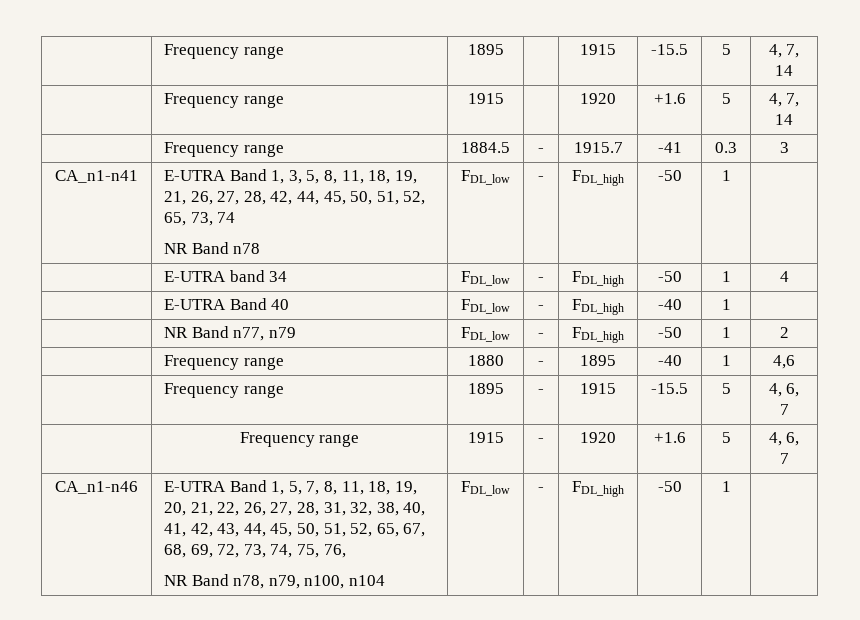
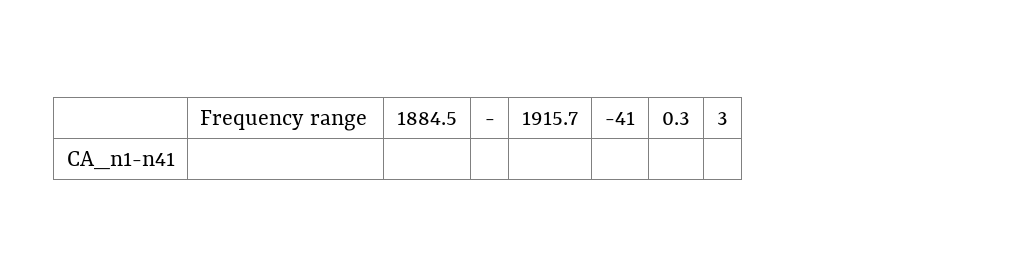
[164,44,284,59] [467,44,504,55] [580,44,616,55] [651,44,688,55] [721,44,731,55] [768,44,800,58] [775,65,793,76] [164,93,284,108] [467,93,504,104] [580,93,616,104] [653,93,686,104] [721,93,731,104] [768,93,800,107] [775,114,793,125] [164,142,284,157] | Frequency range | 1895 | | 1915 | -15.5 | 5 | 4, 7, 14 // | Frequency range | 1915 | | 1920 | +1.6 | 5 | 4, 7, 14 // | Frequency range -> [199,110,367,131] | Frequency range
[164,169,417,184] [164,191,426,205] [164,212,236,226] [164,242,261,254] [461,170,510,185] [538,176,544,181] [572,170,624,186] [657,170,682,181] [721,170,731,181] [164,270,288,282] [461,271,510,286] [538,277,544,282] [572,271,624,287] [657,271,682,282] [721,271,731,282] [779,271,789,282] [164,298,290,310] [461,299,510,314] [538,305,544,310] [572,299,624,315] [657,299,682,310] [721,299,731,310] [164,326,296,341] [461,327,510,342] [538,333,544,338] [572,327,624,343] [657,327,682,338] [721,327,731,338] [779,327,789,338] [164,355,284,370] [467,355,504,366] [538,361,544,366] [580,355,616,366] [657,355,682,366] [721,355,731,366] [773,355,795,369] [164,383,284,398] [467,383,504,394] [538,389,544,394] [580,383,616,394] [651,383,688,394] [721,383,731,394] [768,383,800,397] [779,404,789,415] [239,432,360,447] [467,432,504,443] [538,438,544,443] [580,432,616,443] [653,432,686,443] [721,432,731,443] [768,432,800,446] [779,453,789,464] [55,481,138,494] [164,480,417,495] [164,502,426,516] [164,523,426,537] [164,544,346,558] [164,574,386,589] [461,481,510,496] [538,487,544,492] [572,481,624,497] [657,481,682,492] [721,481,731,492] E-UTRA Band 1, 3, 5, 8, 11, 18, 19, 21, 26, 27, 28, 42, 44, 45, 50, 51, 52, 65, 73, 74 // NR Band n78 | FDL_low | - | FDL_high | -50 | 1 | // | E-UTRA band 34 | FDL_low | - | FDL_high | -50 | 1 | 4 // | E-UTRA Band 40 | FDL_low | - | FDL_high | -40 | 1 | // | NR Band n77, n79 | FDL_low | - | FDL_high | -50 | 1 | 2 // | Frequency range | 1880 | - | 1895 | -40 | 1 | 4,6 // | Frequency range | 1895 | - | 1915 | -15.5 | 5 | 4, 6, 7 // | Frequency range | 1915 | - | 1920 | +1.6 | 5 | 4, 6, 7 // CA_n1-n46 | E-UTRA Band 1, 5, 7, 8, 11, 18, 19, 20, 21, 22, 26, 27, 28, 31, 32, 38, 40, 41, 42, 43, 44, 45, 50, 51, 52, 65, 67, 68, 69, 72, 73, 74, 75, 76, // NR Band n78, n79, n100, n104 | FDL_low | - | FDL_high | -50 | 1 -> (175, 160) | | | | |

